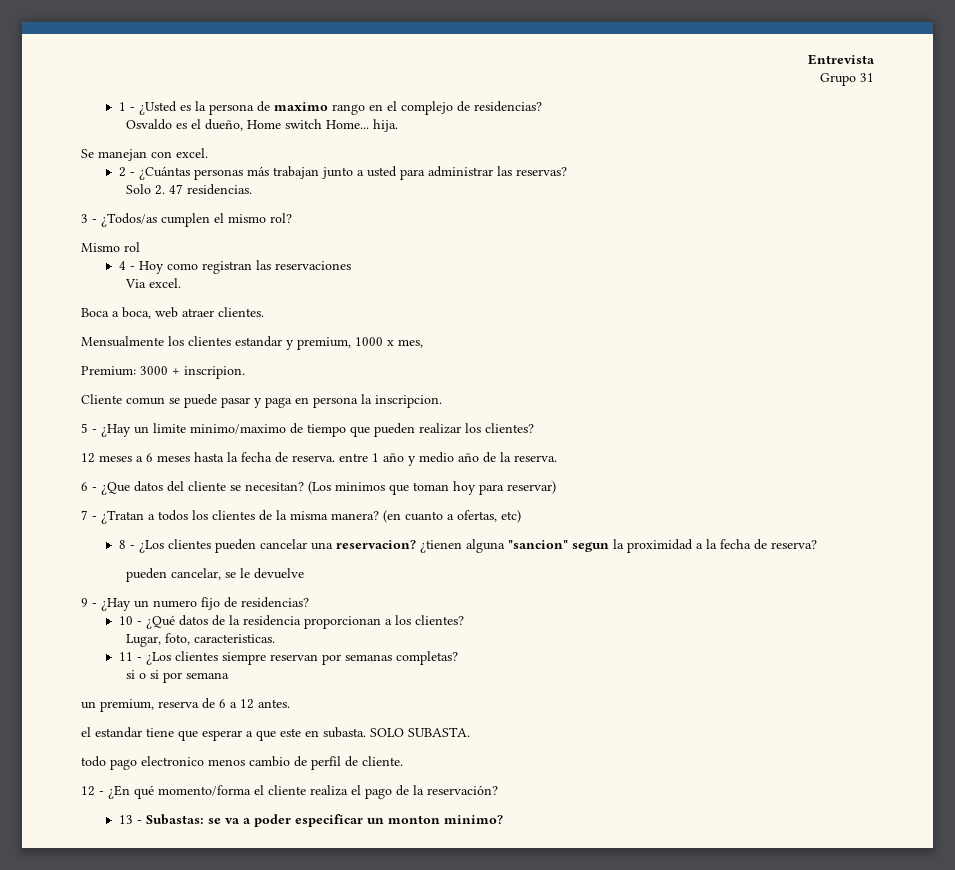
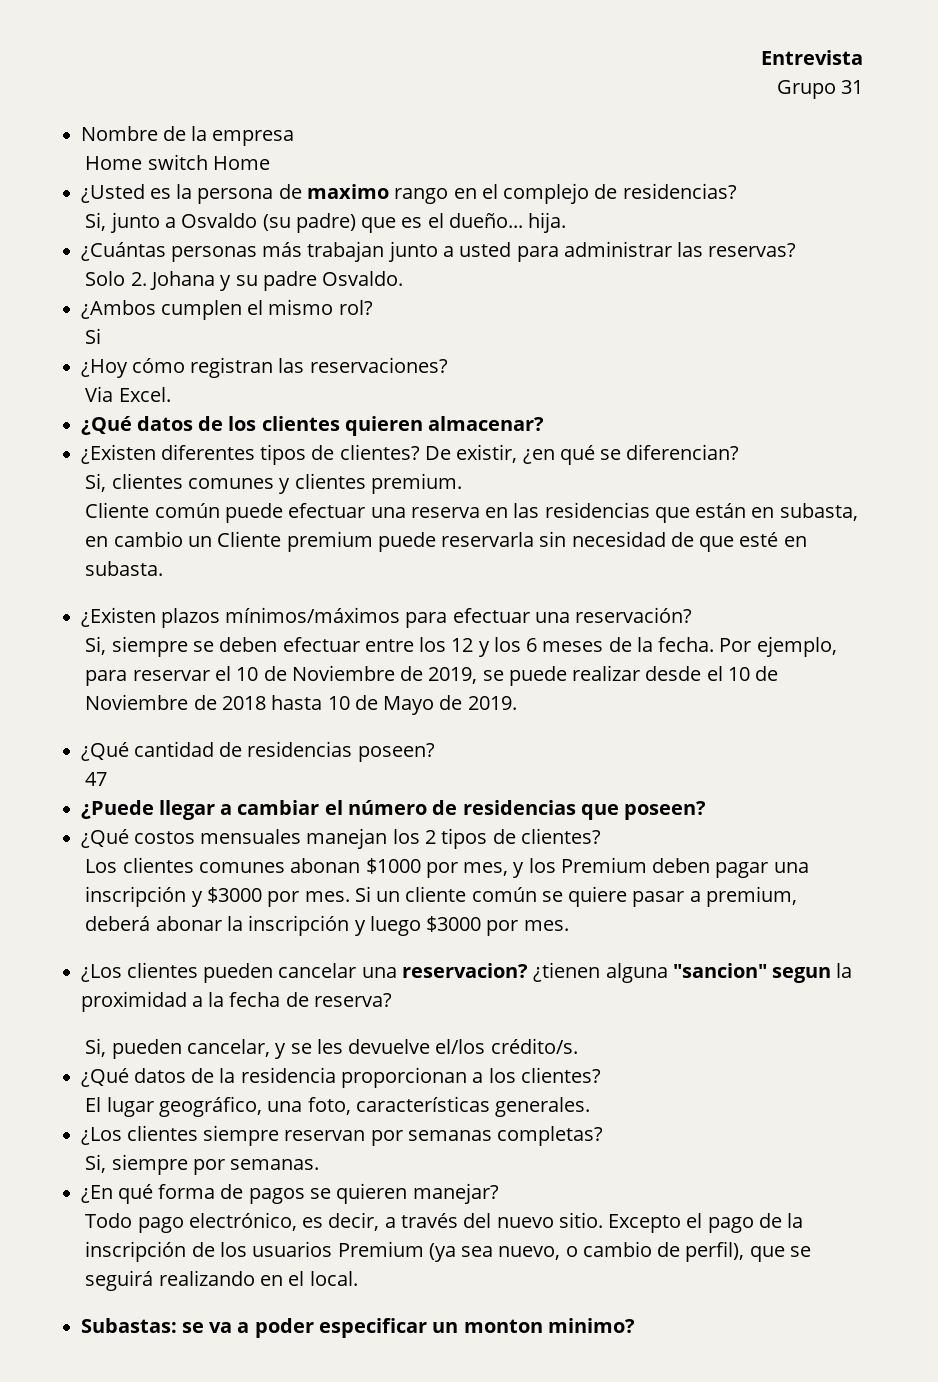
[119,102,136,111] 1 - -> [80,126,295,146] [85,154,270,170] Nombre de la empresa // Home switch Home //
[126,119,399,132] [81,148,208,161] [119,167,136,177] Osvaldo es el dueño, Home switch Home... hija. // Se manejan con excel. // 2 - -> [85,212,567,233] Si, junto a Osvaldo (su padre) que es el dueño... hija. //
[169,184,253,195] [81,213,292,227] [81,242,140,252] [119,261,199,274] 47 residencias. // 3 - ¿Todos/as cumplen el mismo rol? // Mismo rol // 4 - Hoy como -> [149,271,404,291] [80,299,373,320] [85,328,102,344] [80,358,185,378] Johana y su padre Osvaldo. // ¿Ambos cumplen el mismo rol? // Si // ¿Hoy cómo
[275,261,352,270] reservaciones -> [309,357,448,373] reservaciones?
[149,278,182,288] [81,307,264,319] [81,336,423,350] [81,366,245,379] [81,394,442,408] [81,423,534,437] [81,452,557,466] [81,481,556,495] [81,510,521,524] [119,540,136,549] excel. // Boca a boca, web atraer clientes. // Mensualmente los clientes estandar y premium, 1000 x mes, // Premium: 3000 + inscripion. // Cliente comun se puede pasar y paga en persona la inscripcion. // 5 - ¿Hay un limite minimo/maximo de tiempo que pueden realizar los clientes? // 12 meses a 6 meses hasta la fecha de reserva. entre 1 año y medio año de la reserva. // 6 - ¿Que datos del cliente se necesitan? (Los minimos que toman hoy para reservar) // 7 - ¿Tratan a todos los clientes de la misma manera? (en cuanto a ofertas, etc) // 8 - -> [118,387,171,402] [80,416,545,436] [80,444,740,465] [85,473,462,494] [85,502,858,523] [85,531,807,552] [85,561,164,576] [80,607,693,628] [85,636,837,657] [85,665,779,686] [85,694,517,715] [80,741,435,762] [85,772,108,786] [80,800,707,820] [80,828,601,849] [85,857,809,878] [85,886,797,907] [85,915,569,936] Excel. // ¿Qué datos de los clientes quieren almacenar? // ¿Existen diferentes tipos de clientes? De existir, ¿en qué se diferencian? // Si, clientes comunes y clientes premium. // Cliente común puede efectuar una reserva en las residencias que están en subasta, en cambio un Cliente premium puede reservarla sin necesidad de que esté en subasta. // ¿Existen plazos mínimos/máximos para efectuar una reservación? // Si, siempre se deben efectuar entre los 12 y los 6 meses de la fecha. Por ejemplo, para reservar el 10 de Noviembre de 2019, se puede realizar desde el 10 de Noviembre de 2018 hasta 10 de Mayo de 2019. // ¿Qué cantidad de residencias poseen? // 47 // ¿Puede llegar a cambiar el número de residencias que poseen? // ¿Qué costos mensuales manejan los 2 tipos de clientes? // Los clientes comunes abonan $1000 por mes, y los Premium deben pagar una inscripción y $3000 por mes. Si un cliente común se quiere pasar a premium, deberá abonar la inscripción y luego $3000 por mes. //
(818, 544) none -> [85,1038,107,1057] Si,
[225,568,305,579] [81,597,309,611] [119,616,143,625] se le devuelve // 9 - ¿Hay un numero fijo de residencias? // 10 - -> [275,1038,578,1059] y se les devuelve el/los crédito/s. //
[126,633,276,647] [119,652,143,661] Lugar, foto, caracteristicas. // 11 - -> [85,1096,591,1117] El lugar geográfico, una foto, características generales. //
[126,670,230,683] [81,698,290,712] [81,727,470,741] [81,756,403,770] [81,785,498,799] [119,815,143,824] si o si por semana // un premium, reserva de 6 a 12 antes. // el estandar tiene que esperar a que este en subasta. SOLO SUBASTA. // todo pago electronico menos cambio de perfil de cliente. // 12 - ¿En qué momento/forma el cliente realiza el pago de la reservación? // 13 - -> [85,1154,320,1175] [80,1183,499,1204] [85,1212,804,1233] [85,1241,811,1262] [85,1270,358,1291] Si, siempre por semanas. // ¿En qué forma de pagos se quieren manejar? // Todo pago electrónico, es decir, a través del nuevo sitio. Excepto el pago de la inscripción de los usuarios Premium (ya sea nuevo, o cambio de perfil), que se seguirá realizando en el local. //

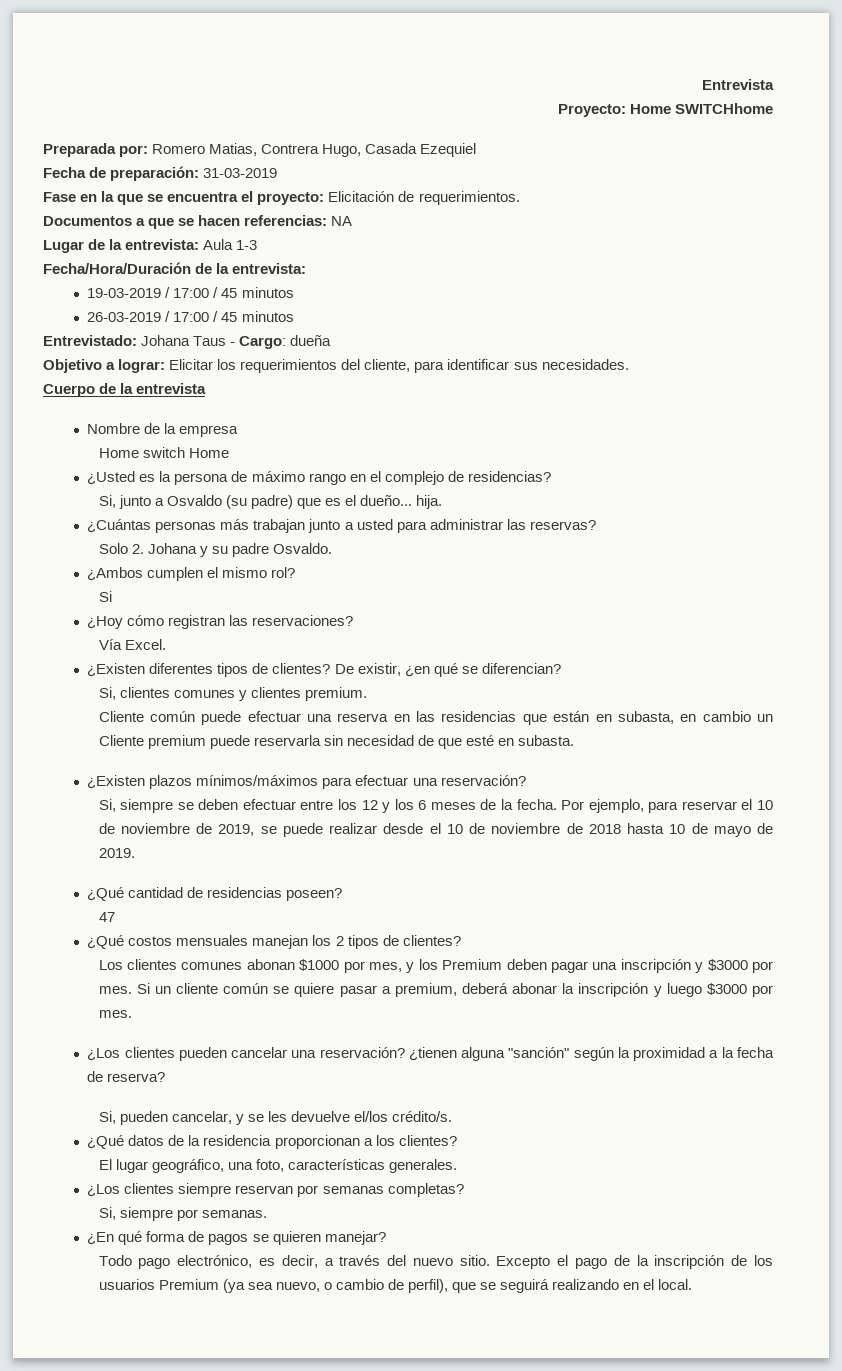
[776,80,863,99] Grupo 31 -> [557,103,773,117] [43,143,477,157] [43,166,278,181] [43,191,520,205] [43,215,353,229] [43,239,258,253] [43,262,307,274] [87,287,294,298] [87,311,294,322] [43,335,332,349] [43,359,629,373] [43,383,207,397] Proyecto: Home SWITCHhome // Preparada por: Romero Matias, Contrera Hugo, Casada Ezequiel // Fecha de preparación: 31-03-2019 // Fase en la que se encuentra el proyecto: Elicitación de requerimientos. // Documentos a que se hacen referencias: NA // Lugar de la entrevista: Aula 1-3 // Fecha/Hora/Duración de la entrevista: // 19-03-2019 / 17:00 / 45 minutos // 26-03-2019 / 17:00 / 45 minutos // Entrevistado: Johana Taus - Cargo: dueña // Objetivo a lograr: Elicitar los requerimientos del cliente, para identificar sus necesidades. // Cuerpo de la entrevista
[306,184,389,199] maximo -> [251,471,305,482] máximo
[85,386,114,402] Via -> [98,639,122,650] Vía
[80,416,545,436] // ¿Qué datos de los clientes quieren almacenar? -> (166, 644) none
[291,665,395,681] Noviembre -> [120,823,190,834] noviembre
[85,694,189,710] Noviembre -> [491,823,561,834] noviembre
[383,696,435,715] Mayo -> [713,826,751,837] mayo
[80,800,707,820] // ¿Puede llegar a cambiar el número de residencias que poseen? -> (115, 917) none
[401,963,528,978] reservacion? -> [319,1047,405,1058] reservación?
[672,963,832,983] "sancion" segun -> [508,1047,614,1061] "sanción" según
[80,1318,635,1338] // Subastas: se va a poder especificar un monton minimo? -> (693, 1284) none

